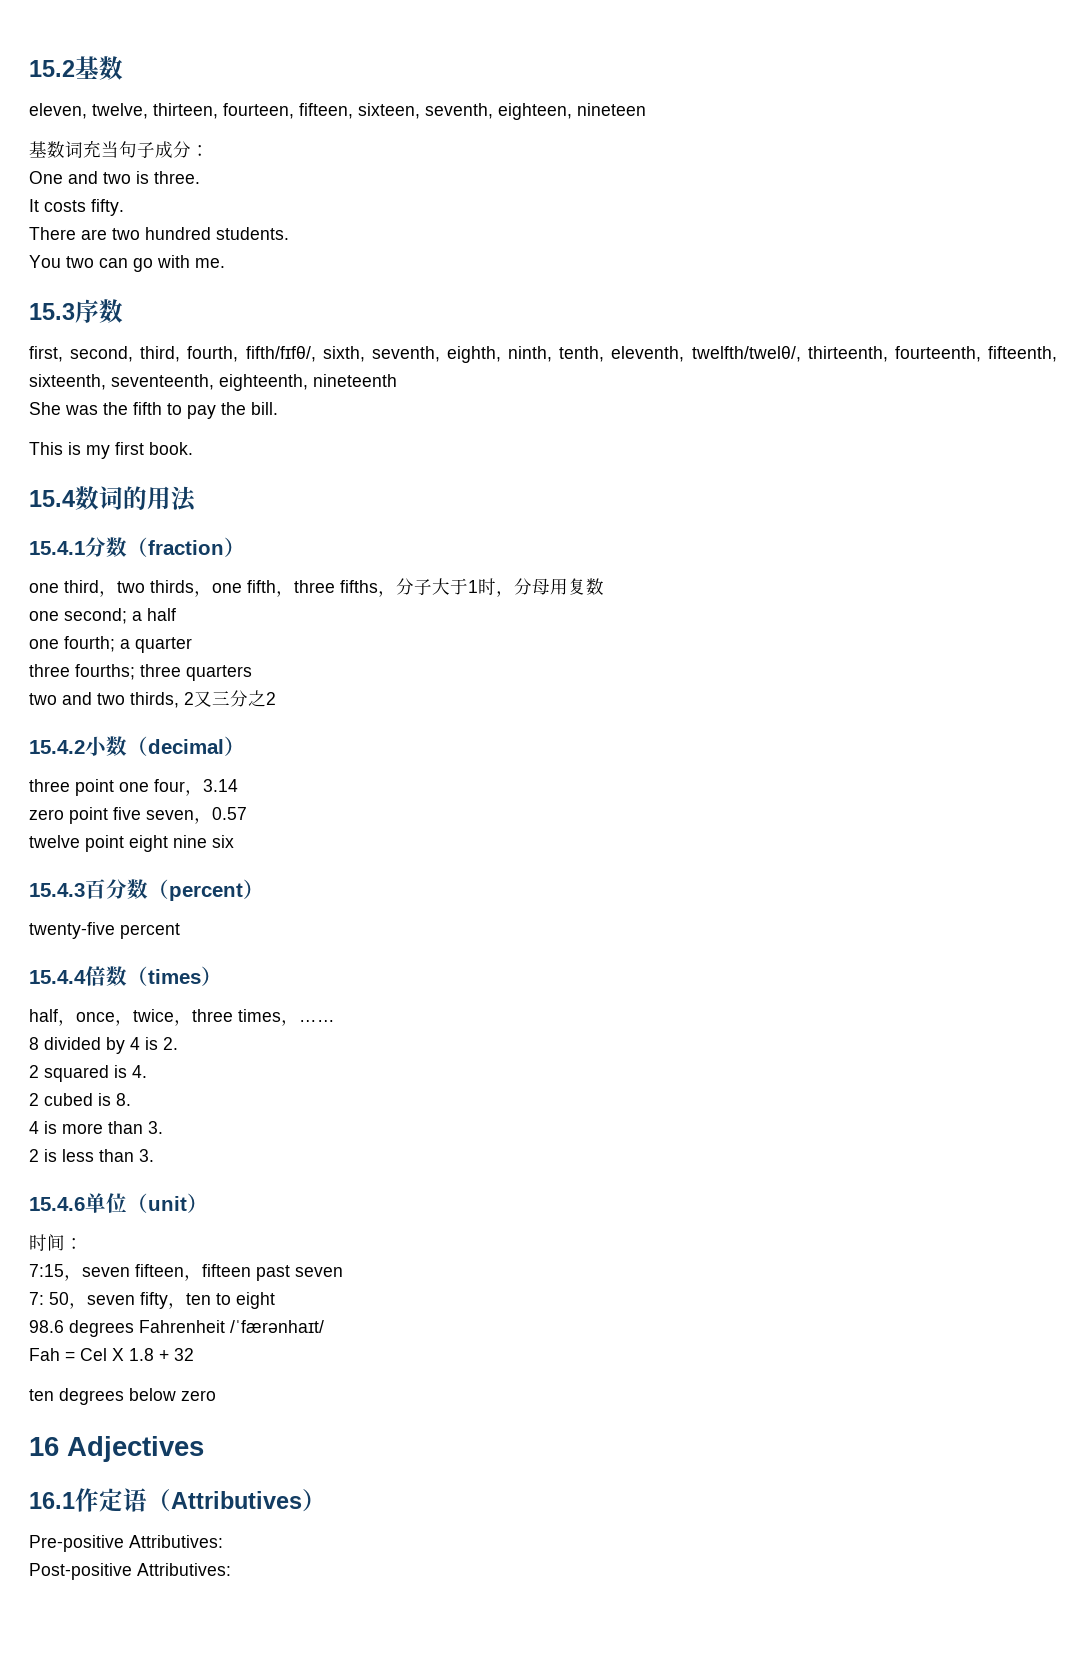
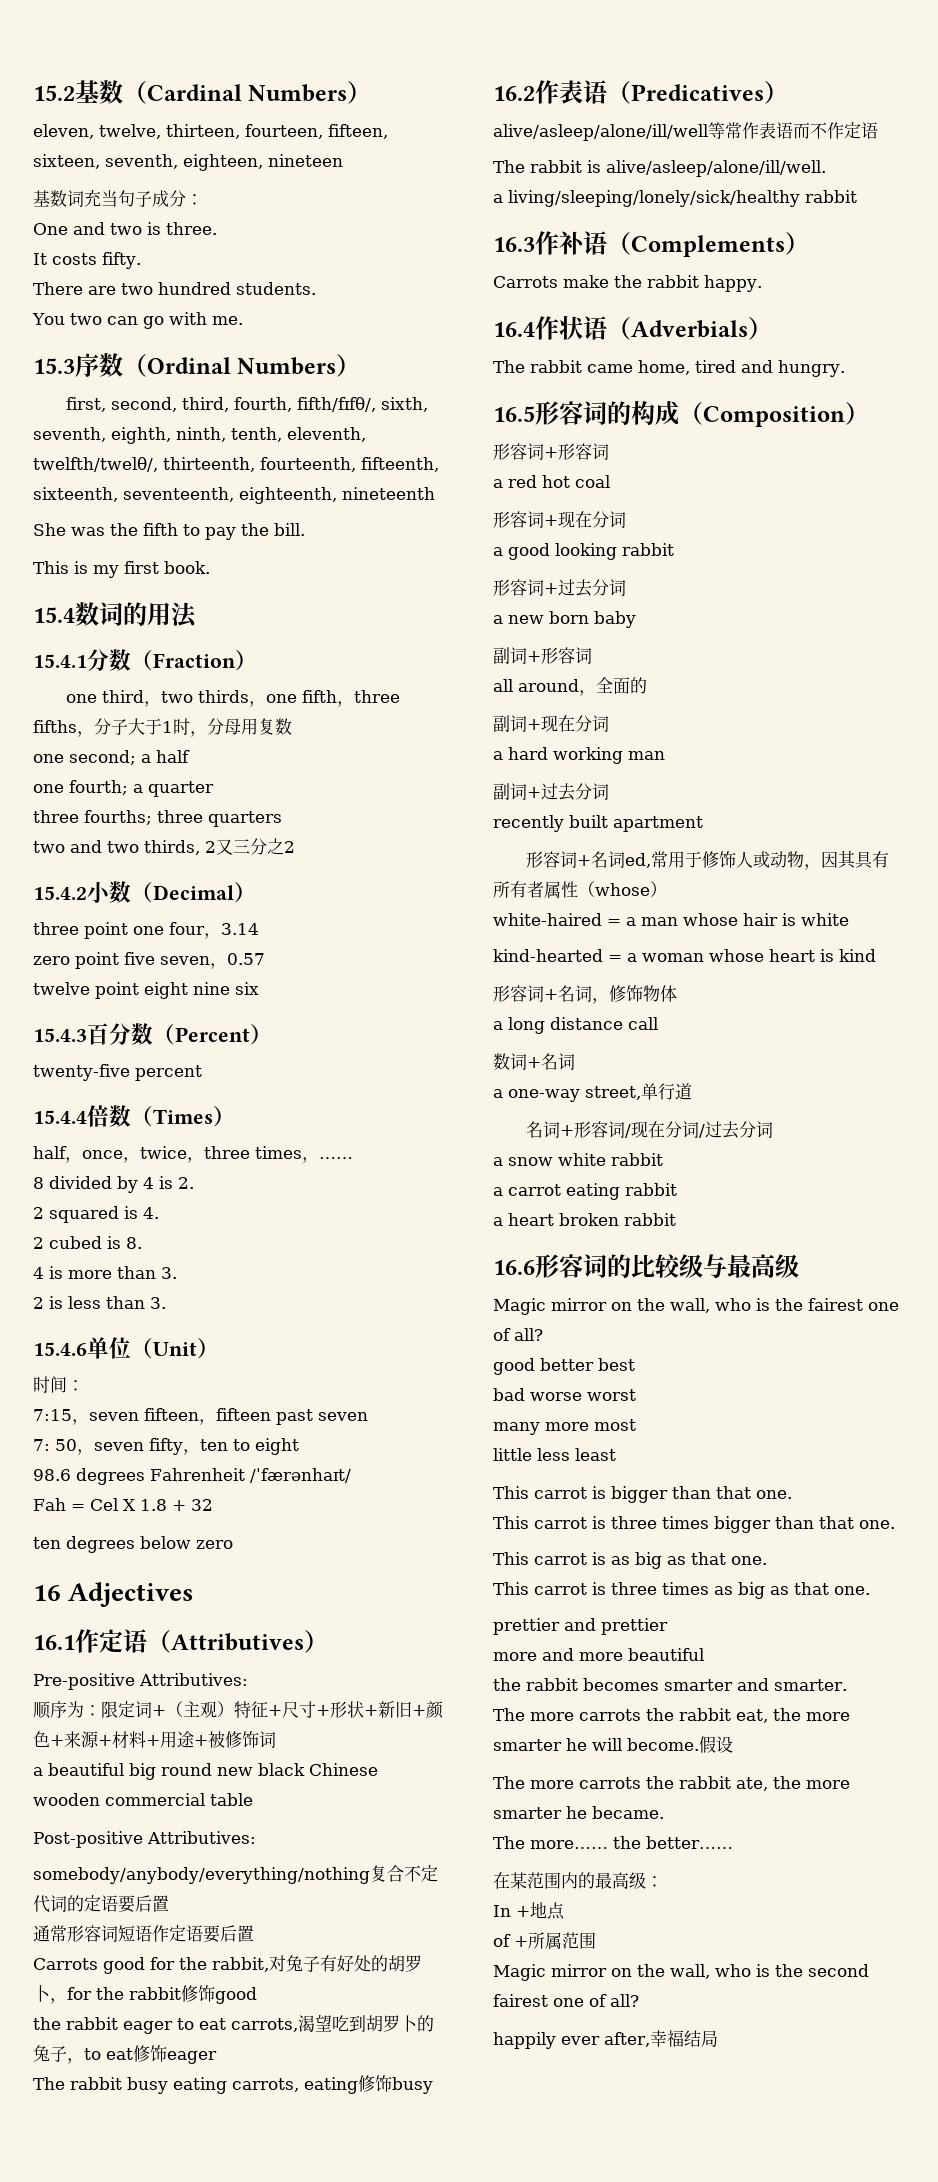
(123, 68) none -> [123,81,372,104] （Cardinal Numbers）
(123, 311) none -> [123,354,361,377] （Ordinal Numbers）
[148,540,224,555] fraction -> [153,653,236,668] Fraction
[148,739,224,754] decimal -> [153,885,234,900] Decimal
[169,883,243,901] percent -> [175,1027,250,1042] Percent
[148,969,201,984] times -> [153,1109,213,1124] Times
[148,1196,187,1211] unit -> [153,1342,197,1356] Unit
[29,1563,231,1580] Post-positive Attributives: -> [33,1701,444,1719] [33,1731,276,1749] [33,1763,378,1780] [33,1793,253,1806] [33,1831,256,1848] [33,1865,438,1884] [33,1895,169,1913] [33,1925,254,1943] [33,1955,422,1974] [33,1985,257,2004] [33,2014,434,2034] [33,2045,217,2064] [33,2075,433,2094] [493,80,788,104] [493,122,878,141] [493,160,826,177] [493,190,857,207] [493,231,809,257] [493,275,762,292] [493,316,772,340] [493,360,845,377] [493,401,869,427] [493,443,609,460] [493,475,610,488] [493,511,626,528] [493,543,674,560] [493,579,626,597] [493,611,636,628] [493,647,592,664] [493,677,647,696] [493,715,609,732] [493,747,665,764] [493,783,609,801] [493,815,703,832] [526,850,890,870] [493,881,667,898] [493,913,849,926] [493,949,876,962] [493,985,677,1004] [493,1017,658,1034] [493,1053,575,1070] [493,1083,692,1102] [526,1121,774,1139] [493,1153,663,1166] [493,1183,677,1200] [493,1213,676,1226] [493,1254,799,1278] [493,1298,899,1315] [493,1328,543,1341] [493,1358,635,1375] [493,1388,636,1401] [493,1419,636,1435] [493,1448,616,1461] [493,1486,792,1503] [493,1516,895,1533] [493,1552,767,1569] [493,1582,870,1599] [493,1618,668,1635] [493,1648,704,1661] [493,1678,847,1691] [493,1708,850,1723] [493,1736,733,1753] [493,1776,850,1791] [493,1806,664,1819] [493,1836,733,1849] [493,1872,663,1889] [493,1902,565,1920] [493,1932,596,1949] [493,1964,869,1981] [493,1994,639,2007] [493,2030,718,2049] 顺序为：限定词+（主观）特征+尺寸+形状+新旧+颜色+来源+材料+用途+被修饰词 // a beautiful big round new black Chinese wooden commercial table // Post-positive Attributives: // somebody/anybody/everything/nothing复合不定代词的定语要后置 // 通常形容词短语作定语要后置 // Carrots good for the rabbit,对兔子有好处的胡罗卜，for the rabbit修饰good // the rabbit eager to eat carrots,渴望吃到胡罗卜的兔子，to eat修饰eager // The rabbit busy eating carrots, eating修饰busy // 16.2作表语（Predicatives） // alive/asleep/alone/ill/well等常作表语而不作定语 // The rabbit is alive/asleep/alone/ill/well. // a living/sleeping/lonely/sick/healthy rabbit // 16.3作补语（Complements） // Carrots make the rabbit happy. // 16.4作状语（Adverbials） // The rabbit came home, tired and hungry. // 16.5形容词的构成（Composition） // 形容词+形容词 // a red hot coal // 形容词+现在分词 // a good looking rabbit // 形容词+过去分词 // a new born baby // 副词+形容词 // all around，全面的 // 副词+现在分词 // a hard working man // 副词+过去分词 // recently built apartment // 形容词+名词ed,常用于修饰人或动物，因其具有所有者属性（whose） // white-haired = a man whose hair is white // kind-hearted = a woman whose heart is kind // 形容词+名词，修饰物体 // a long distance call // 数词+名词 // a one-way street,单行道 // 名词+形容词/现在分词/过去分词 // a snow white rabbit // a carrot eating rabbit // a heart broken rabbit // 16.6形容词的比较级与最高级 // Magic mirror on the wall, who is the fairest one of all? // good better best // bad worse worst // many more most // little less least // This carrot is bigger than that one. // This carrot is three times bigger than that one. // This carrot is as big as that one. // This carrot is three times as big as that one. // prettier and prettier // more and more beautiful // the rabbit becomes smarter and smarter. // The more carrots the rabbit eat, the more smarter he will become.假设 // The more carrots the rabbit ate, the more smarter he became. // The more…… the better…… // 在某范围内的最高级： // In +地点 // of +所属范围 // Magic mirror on the wall, who is the second fairest one of all? // happily ever after,幸福结局

